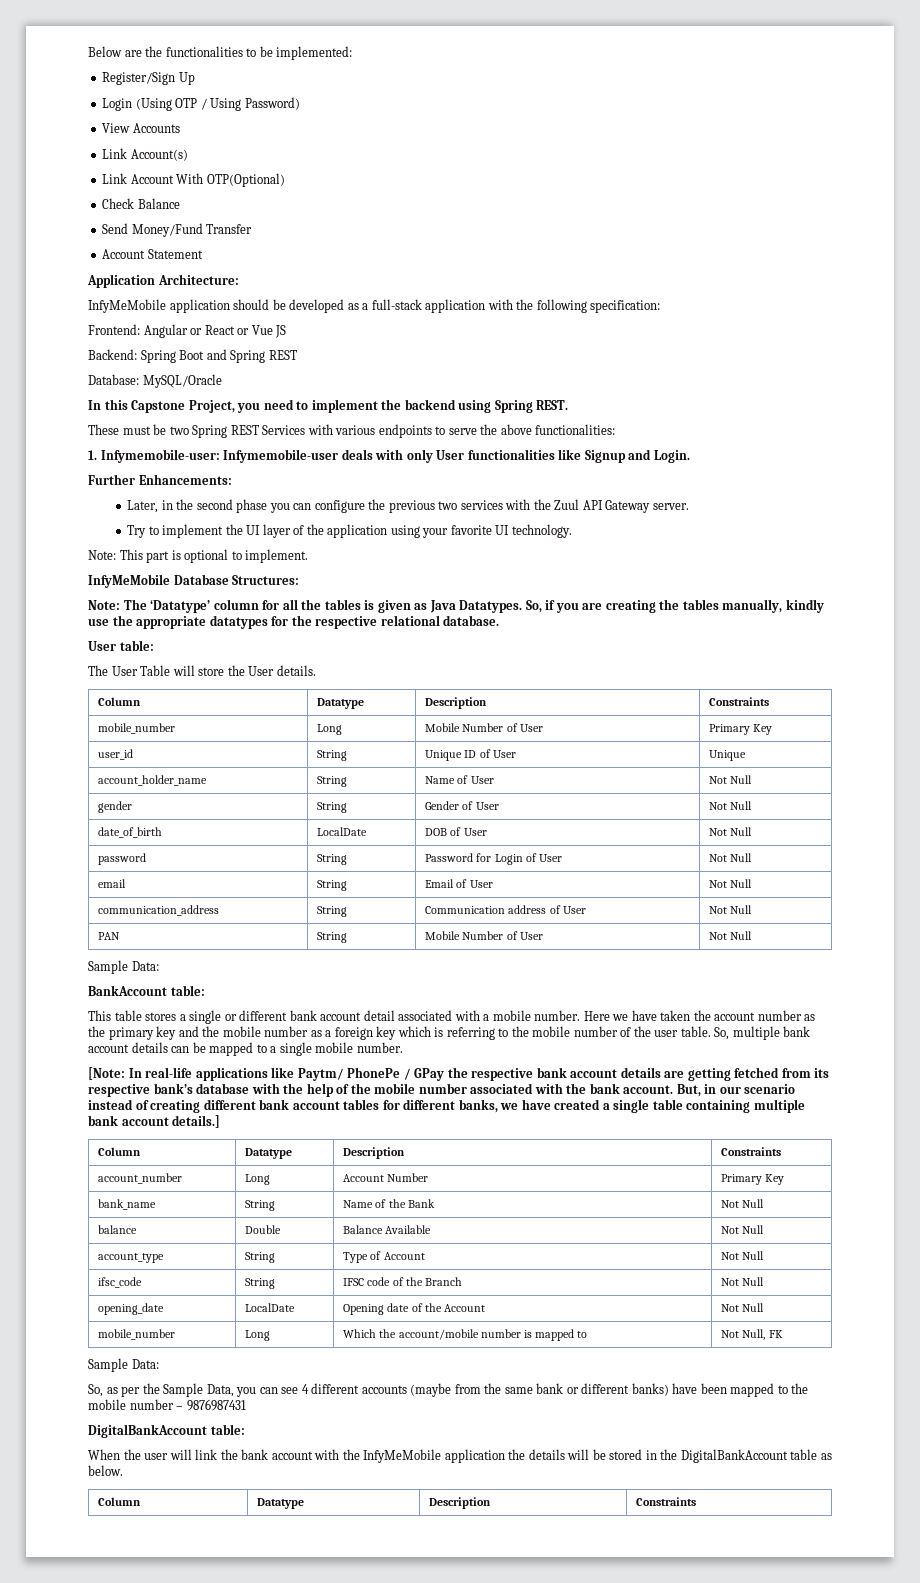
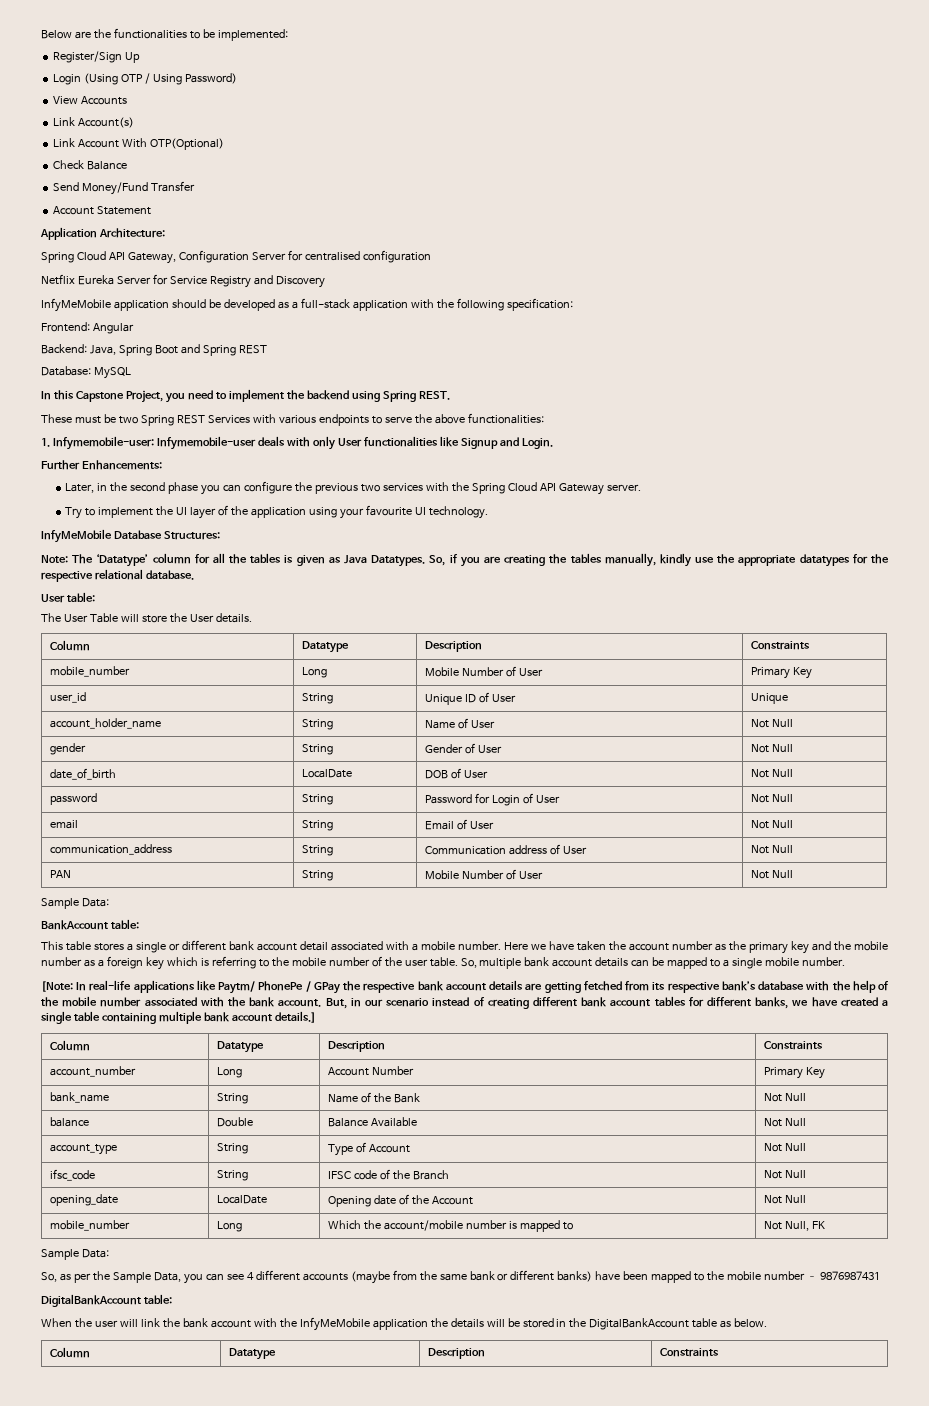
(239, 279) none -> [41,250,431,264] [41,274,325,288] // Spring Cloud API Gateway, Configuration Server for centralised configuration // Netflix Eureka Server for Service Registry and Discovery
[190,325,287,338] or React or Vue JS -> (134, 328) none
(137, 354) none -> [89,345,116,355] Java,
[142,374,222,388] MySQL/Oracle -> [93,367,131,379] MySQL
[554,499,580,510] Zuul -> [472,482,537,494] Spring Cloud
[450,525,492,535] favorite -> [366,505,413,516] favourite
[88,549,309,563] // Note: This part is optional to implement. -> (489, 512) none

